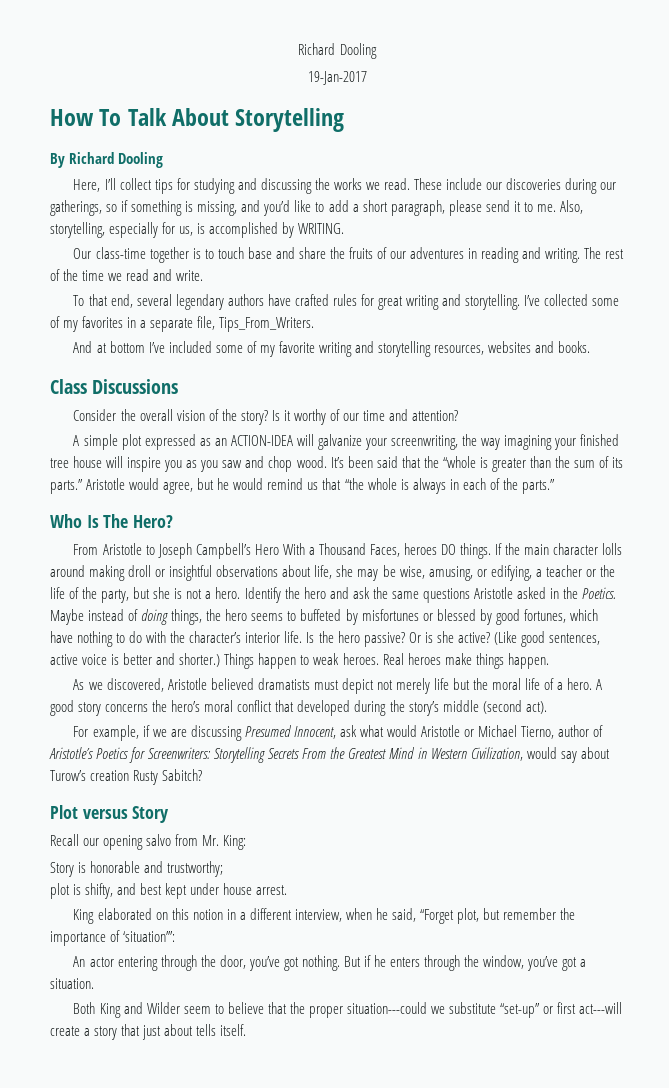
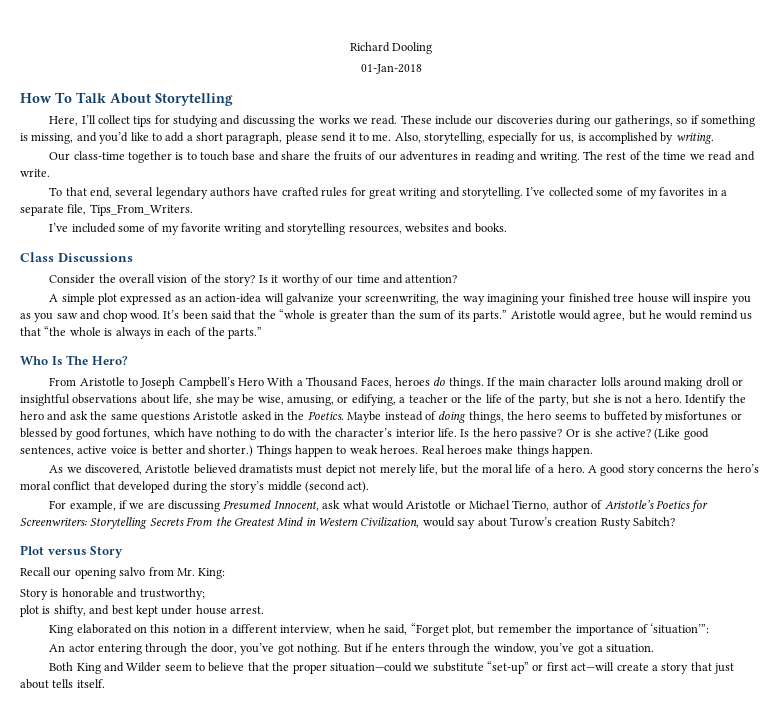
[298,43,377,59] [307,71,367,85] Richard Dooling // 19-Jan-2017 -> [349,42,433,54] [360,64,422,74] Richard Dooling // 01-Jan-2018
[50,152,164,168] // By Richard Dooling -> (233, 99) none
[298,223,345,234] WRITING. -> [675,132,714,144] writing.
[73,341,145,353] And at bottom -> (193, 210) none
[230,435,293,446] ACTION-IDEA -> [205,293,262,303] action-idea
[441,544,457,555] DO -> [433,377,446,386] do
[433,678,449,690] life -> [418,464,438,475] life,
[346,1002,427,1014] situation---could -> [329,662,412,672] situation—could
[579,1002,623,1014] act---will -> [571,662,615,671] act—will

